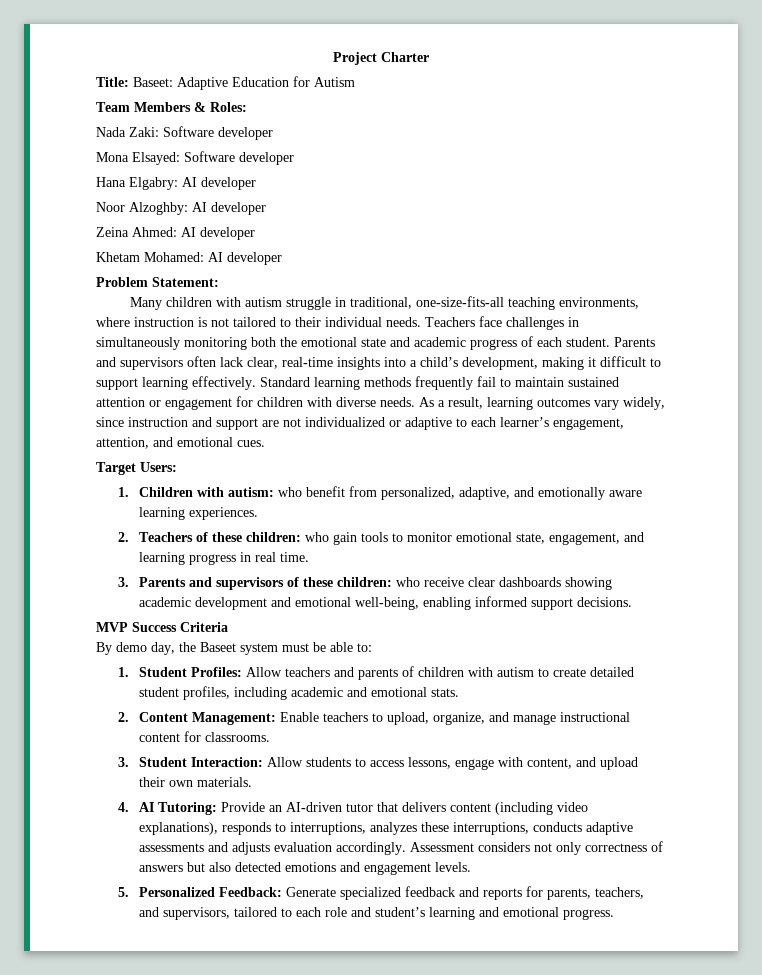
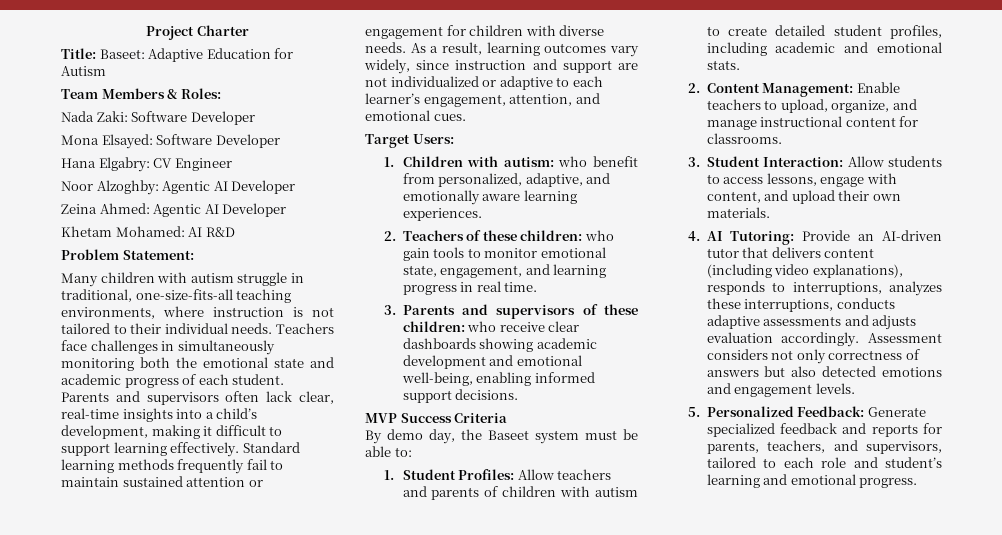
[218,127,273,140] developer -> [190,111,255,125] Developer
[239,152,294,165] developer -> [215,134,280,148] Developer
[182,177,256,190] AI developer -> [153,158,232,171] CV Engineer
[192,202,266,215] AI developer -> [162,180,296,194] Agentic AI Developer
[181,227,255,240] AI developer -> [153,203,287,217] Agentic AI Developer
[227,252,282,265] developer -> [205,227,235,237] R&D

